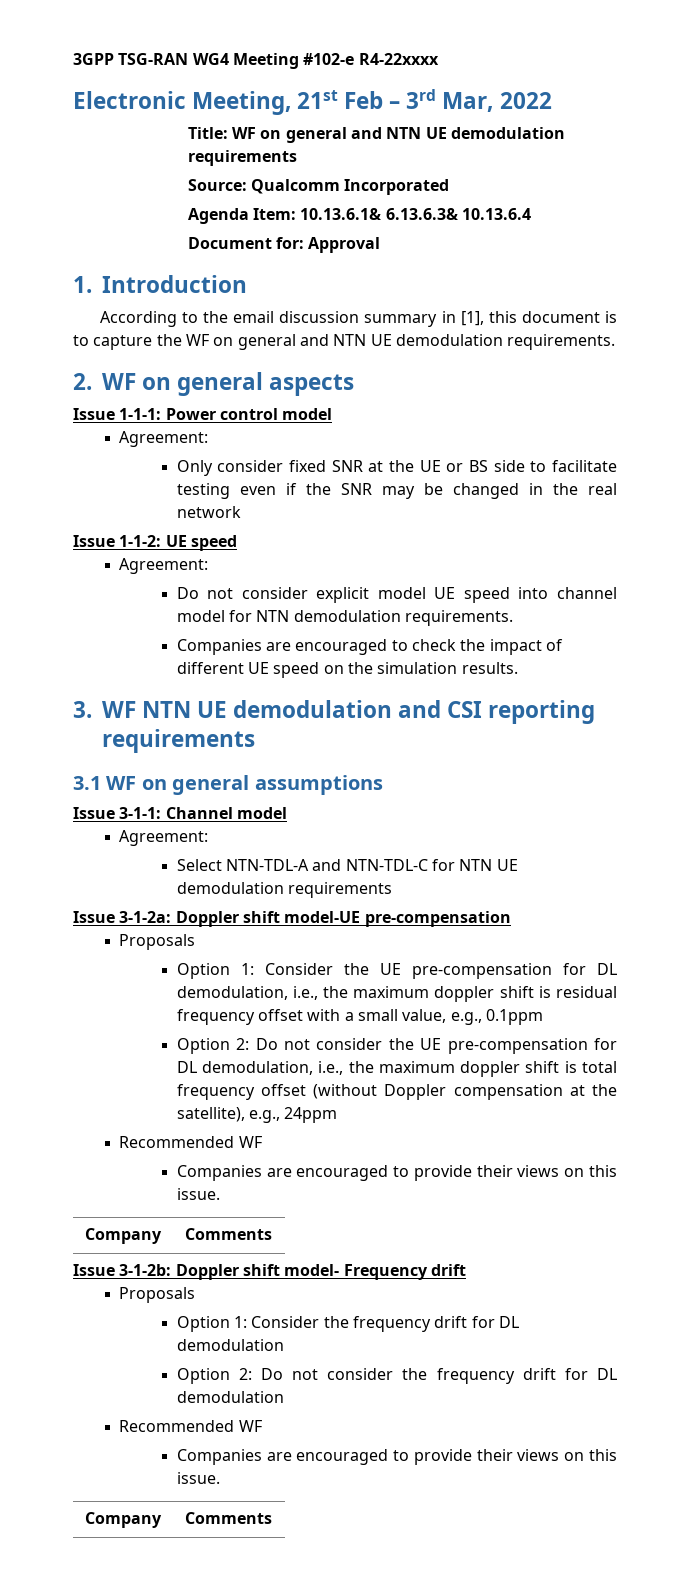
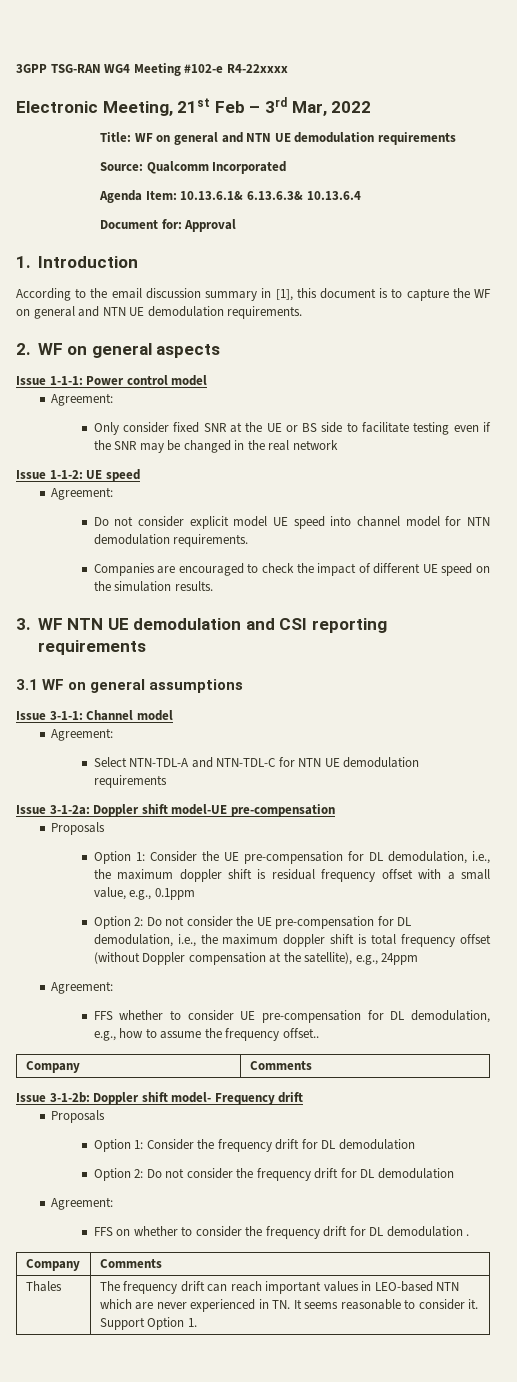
[119,1136,262,1148] [176,1165,617,1181] [176,1188,220,1200] Recommended WF // Companies are encouraged to provide their views on this issue. -> [51,981,114,994] [93,1010,491,1023] [93,1028,319,1041] Agreement: // FFS whether to consider UE pre-compensation for DL demodulation, e.g., how to assume the frequency offset..
[119,1420,262,1432] [176,1449,617,1465] [176,1472,220,1484] [84,1512,162,1528] [184,1512,272,1524] Recommended WF // Companies are encouraged to provide their views on this issue. // Company | Comments -> [51,1197,114,1210] [93,1226,470,1239] [25,1259,80,1271] [99,1259,162,1268] [25,1281,62,1292] [99,1281,460,1294] [99,1299,479,1312] [99,1317,197,1330] Agreement: // FFS on whether to consider the frequency drift for DL demodulation . // Company | Comments // Thales | The frequency drift can reach important values in LEO-based NTN which are never experienced in TN. It seems reasonable to consider it. Support Option 1.

